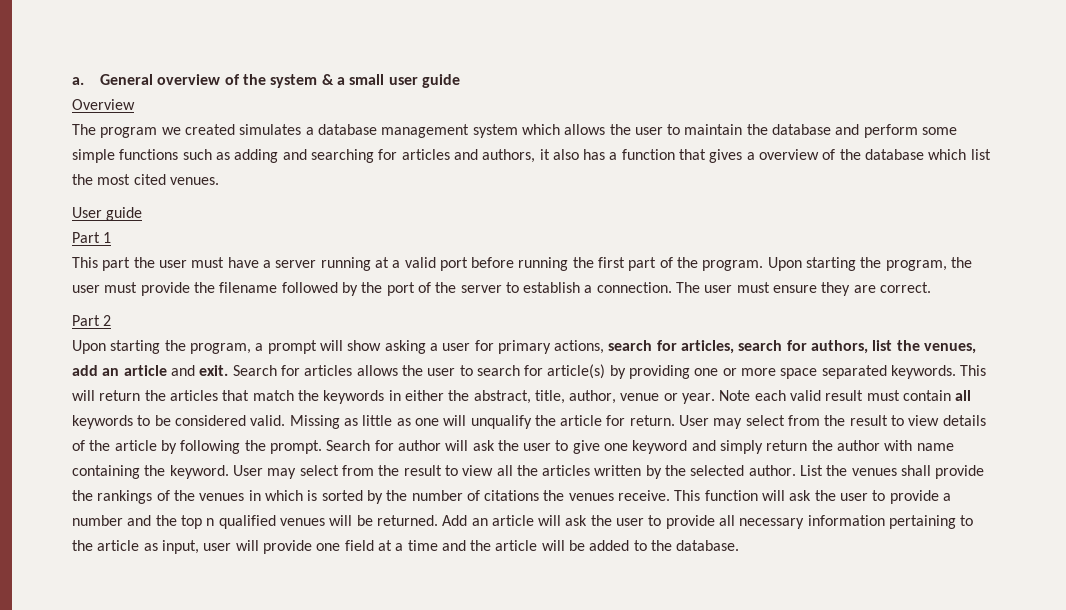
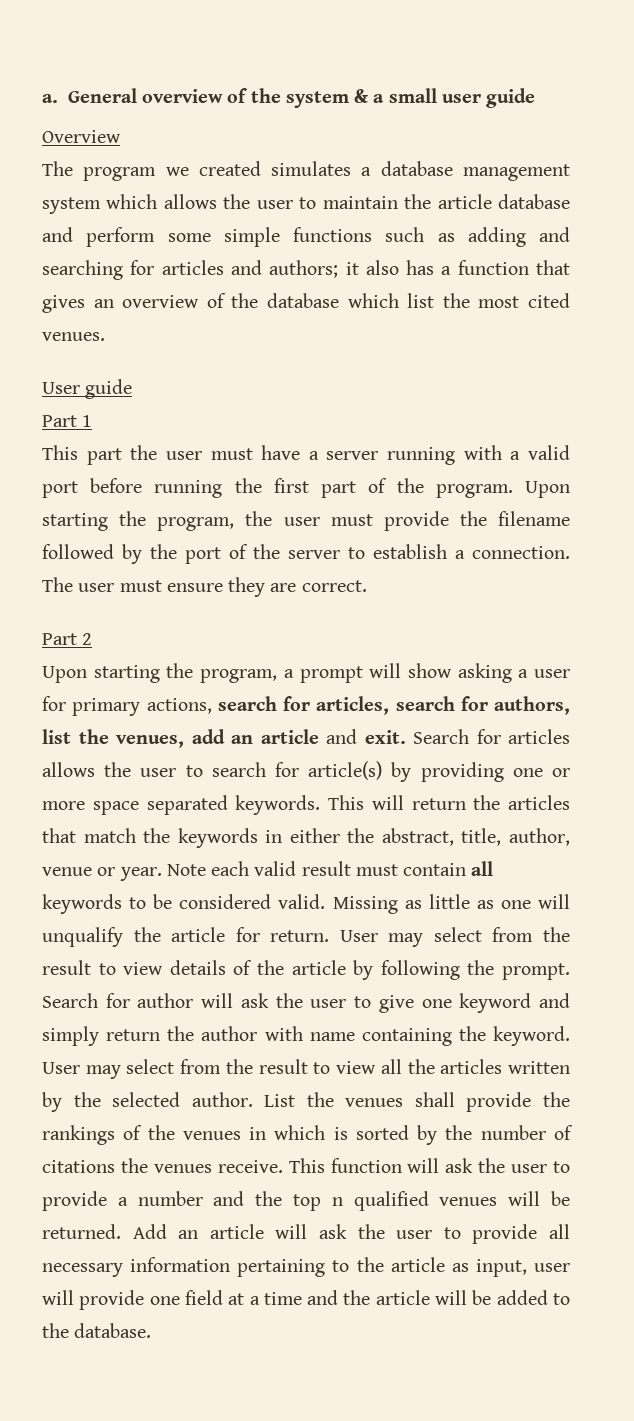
(768, 129) none -> [437,194,492,209] article
[482,149,536,163] authors, -> [269,260,339,278] authors;
[746,152,755,160] a -> [93,299,114,308] an
[374,257,389,268] at -> [463,445,502,460] with

